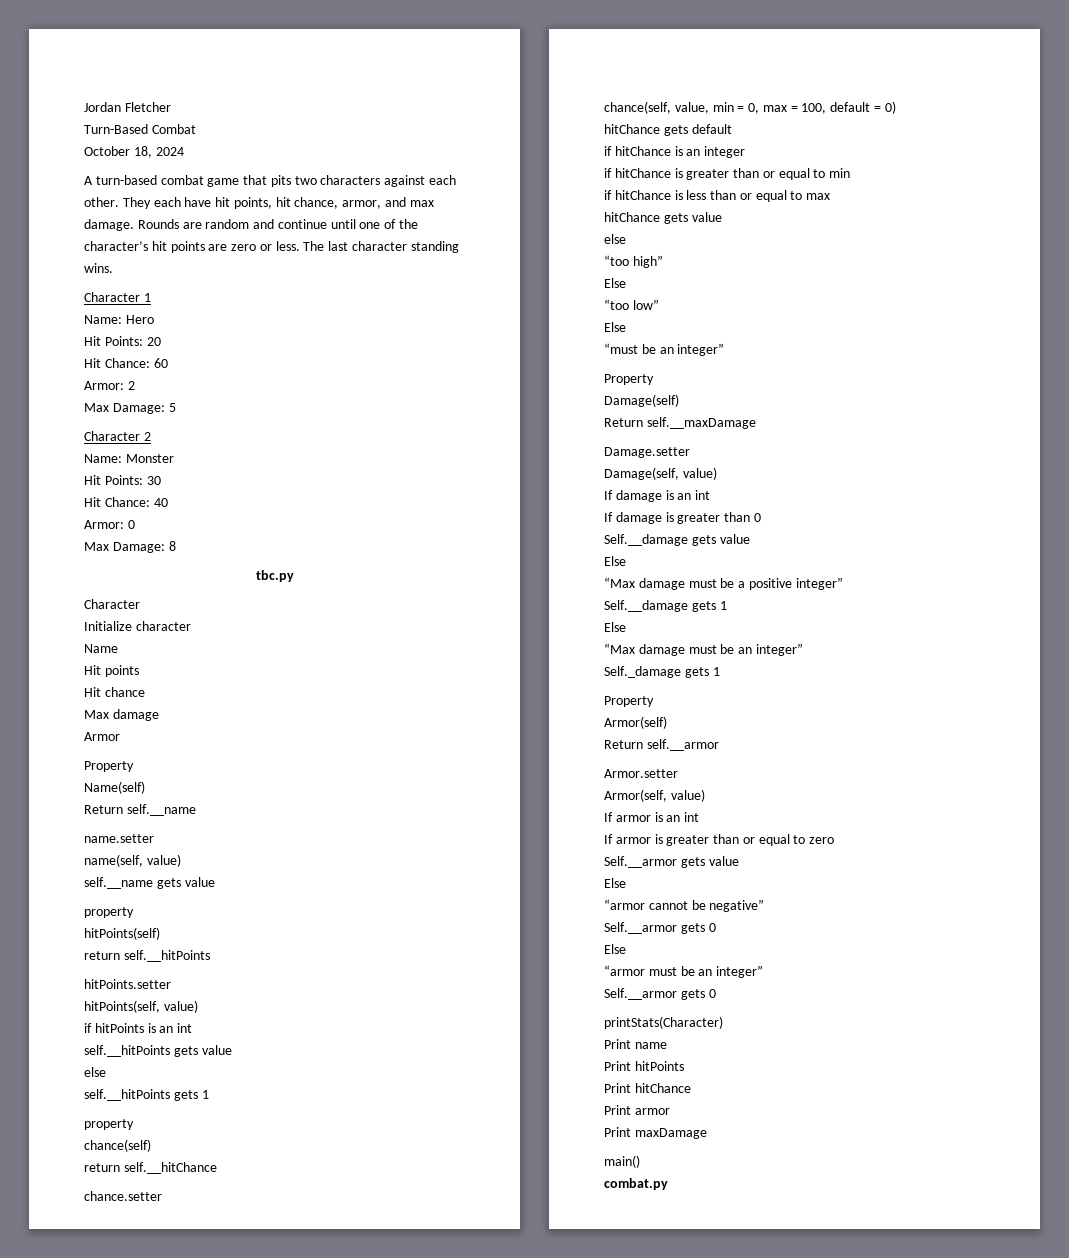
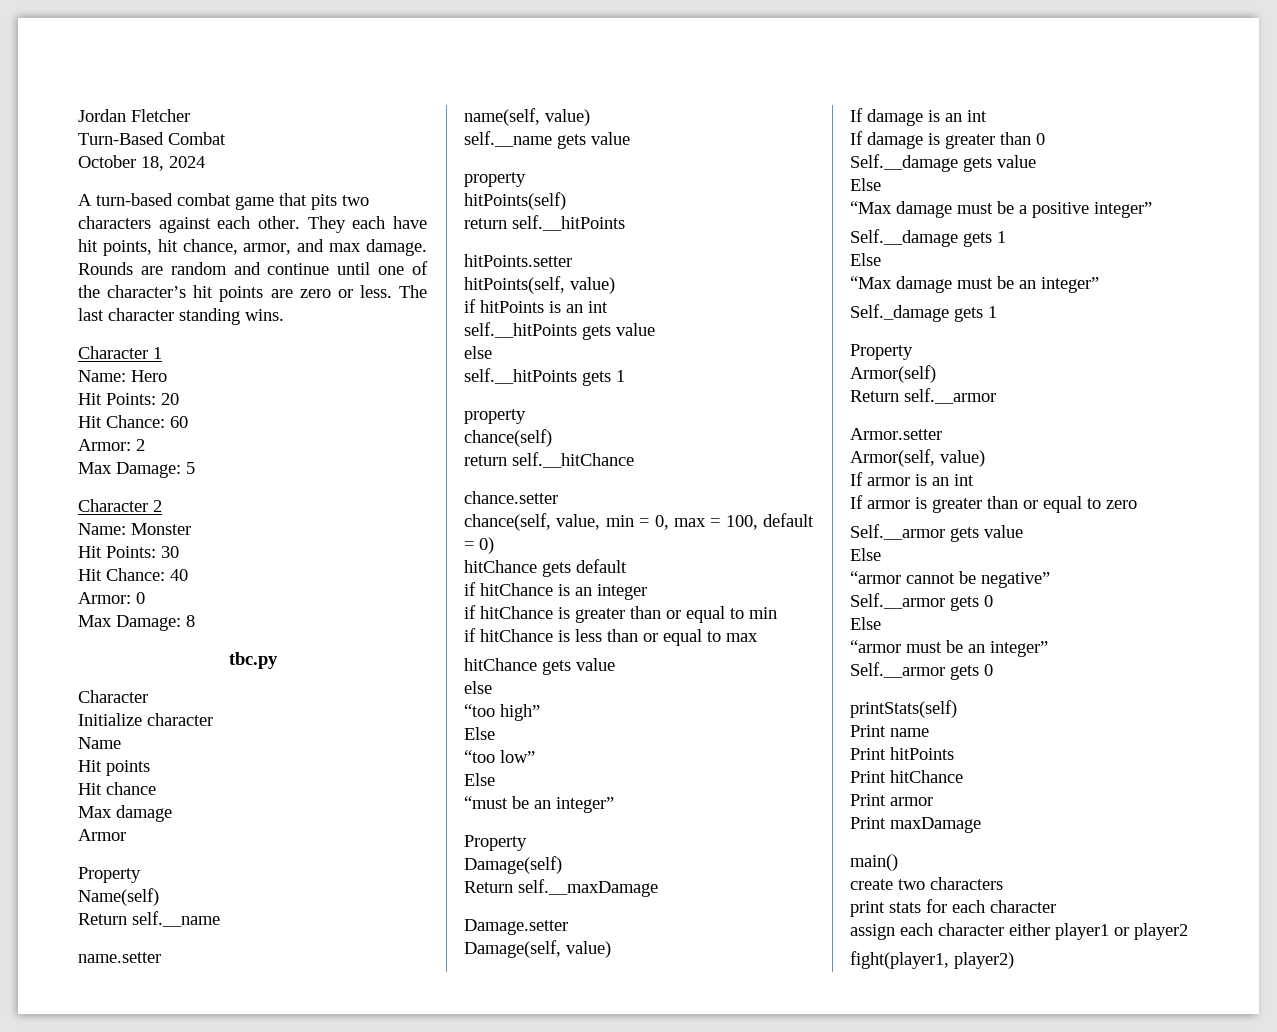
[604,1016,723,1029] printStats(Character) -> [850,700,957,718] printStats(self)
[604,1178,668,1190] combat.py -> [850,877,1003,890] [850,899,1056,917] [850,923,1188,940] [850,951,1014,969] create two characters // print stats for each character // assign each character either player1 or player2 // fight(player1, player2)

